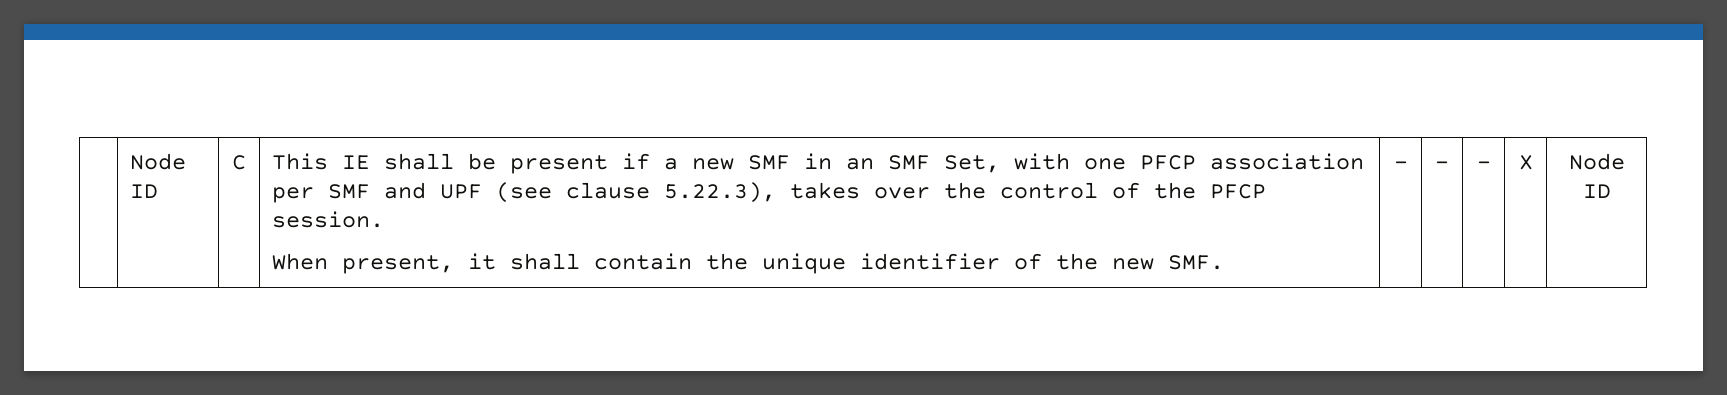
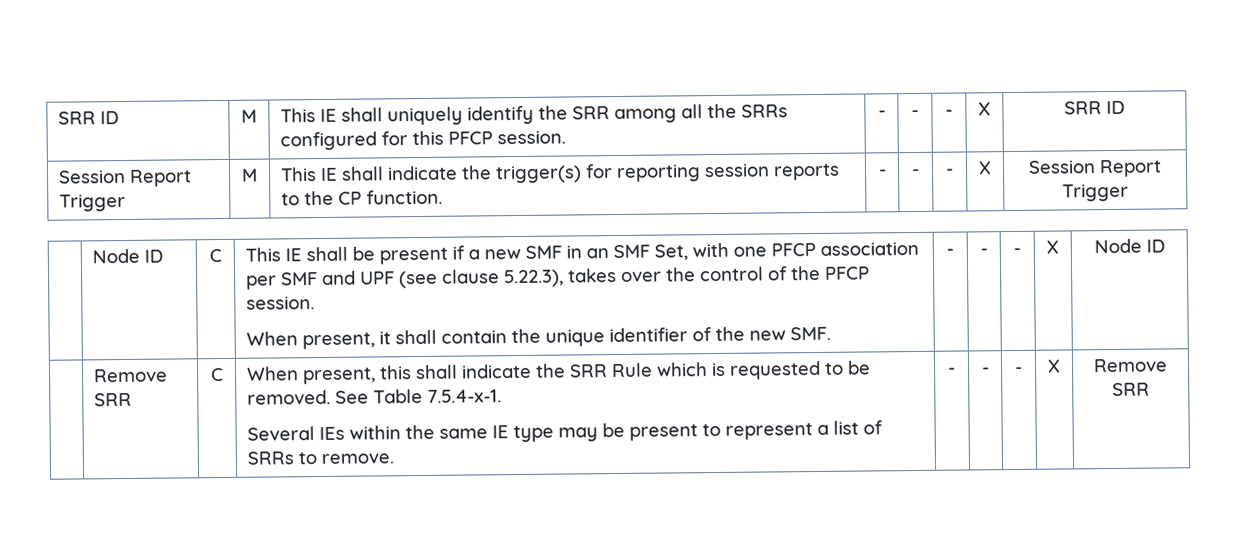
(130, 161) none -> [58,111,120,125] [241,109,257,123] [280,103,789,126] [280,130,567,151] [877,110,886,117] [911,109,919,117] [945,109,953,116] [978,102,991,116] [1064,100,1125,115] [58,169,193,187] [59,193,127,212] [241,168,258,182] [280,163,841,184] [281,189,444,206] [878,169,887,176] [912,168,920,176] [946,168,954,175] [978,161,992,175] [1028,159,1162,178] [1062,183,1129,202] SRR ID | M | This IE shall uniquely identify the SRR among all the SRRs configured for this PFCP session. | - | - | - | X | SRR ID // Session Report Trigger | M | This IE shall indicate the trigger(s) for reporting session reports to the CP function. | - | - | - | X | Session Report Trigger //
(1611, 191) none -> [93,368,169,383] [94,392,133,407] [209,368,224,382] [246,360,872,385] [247,388,503,405] [247,420,884,443] [247,451,395,465] [948,367,956,374] [981,367,990,374] [1015,366,1023,373] [1047,359,1061,373] [1093,358,1168,373] [1112,382,1150,397] // | Remove SRR | C | When present, this shall indicate the SRR Rule which is requested to be removed. See Table 7.5.4-x-1. // Several IEs within the same IE type may be present to represent a list of SRRs to remove. | - | - | - | X | Remove SRR

